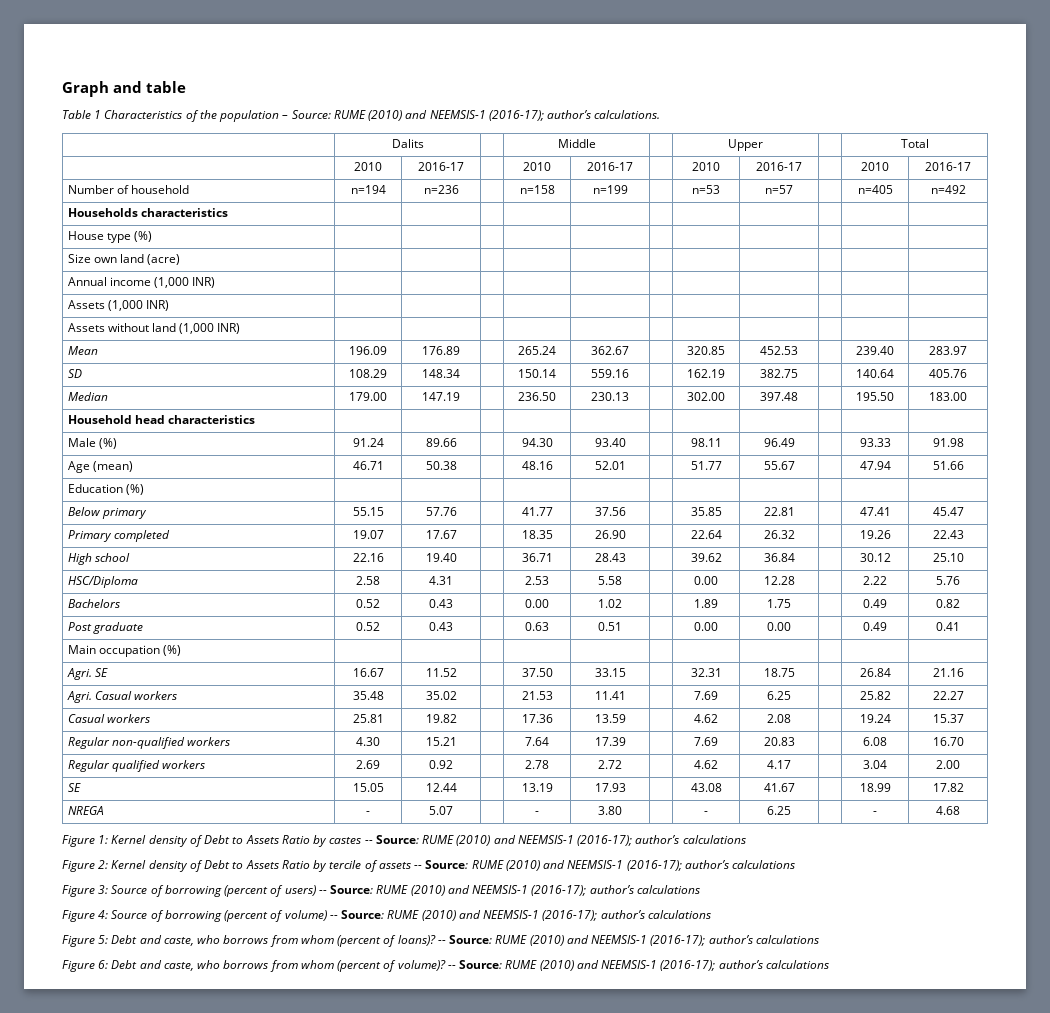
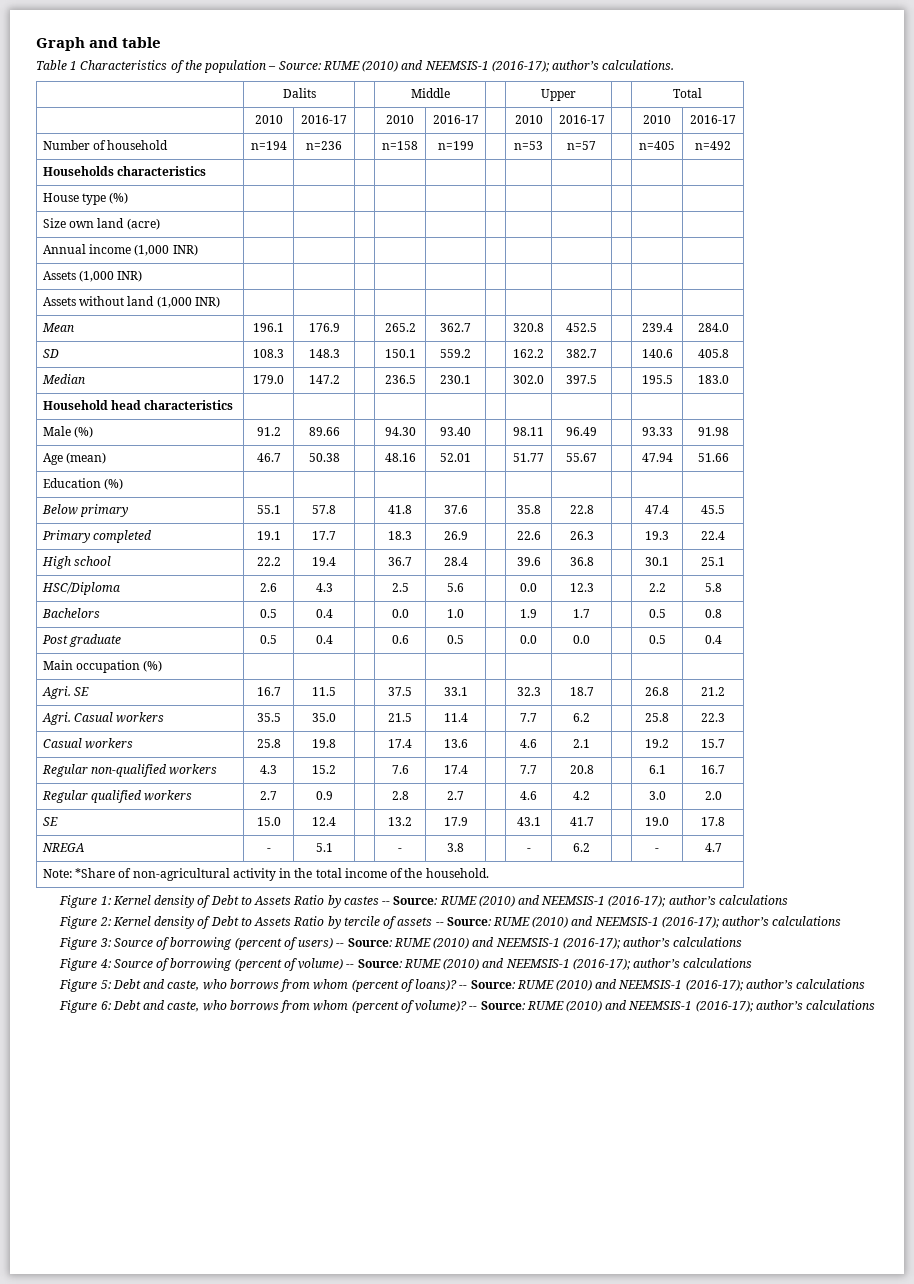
[349,346,387,355] [422,346,460,355] [518,346,556,355] [591,346,629,355] [687,346,725,355] [760,346,798,355] [856,346,894,355] [929,346,967,355] [67,369,82,378] [349,369,387,378] [422,369,460,378] [518,369,556,378] [591,369,629,378] [687,369,725,378] [760,369,798,378] [856,369,894,378] [929,369,967,378] [67,392,108,401] [349,392,387,401] [422,392,460,401] [518,392,556,401] [591,392,629,401] [687,392,725,401] [760,392,798,401] [856,392,894,401] [929,392,967,401] 196.09 | 176.89 | | 265.24 | 362.67 | | 320.85 | 452.53 | | 239.40 | 283.97 // SD | 108.29 | 148.34 | | 150.14 | 559.16 | | 162.19 | 382.75 | | 140.64 | 405.76 // Median | 179.00 | 147.19 | | 236.50 | 230.13 | | 302.00 | 397.48 | | 195.50 | 183.00 -> [253,323,284,332] [308,323,340,332] [384,323,416,332] [440,323,471,332] [513,323,544,332] [566,323,597,332] [641,323,673,332] [697,323,729,332] [42,349,59,358] [253,349,284,358] [308,349,340,358] [384,349,416,358] [440,349,471,358] [513,349,544,358] [566,349,597,358] [641,349,673,358] [697,349,729,358] [41,374,85,384] [253,375,284,384] [308,375,340,384] [384,375,416,384] [440,375,471,384] [513,375,544,384] [566,375,597,384] [641,375,673,384] [697,375,729,384] 196.1 | 176.9 | | 265.2 | 362.7 | | 320.8 | 452.5 | | 239.4 | 284.0 // SD | 108.3 | 148.3 | | 150.1 | 559.2 | | 162.2 | 382.7 | | 140.6 | 405.8 // Median | 179.0 | 147.2 | | 236.5 | 230.1 | | 302.0 | 397.5 | | 195.5 | 183.0
[352,438,384,447] 91.24 -> [256,427,281,436] 91.2
[352,461,384,470] 46.71 -> [256,453,281,462] 46.7
[352,507,384,516] [425,507,457,516] [521,507,553,516] [594,507,626,516] [690,507,722,516] [763,507,795,516] [859,507,891,516] [932,507,964,516] [67,530,170,542] [352,530,384,539] [425,530,457,539] [521,530,553,539] [594,530,626,539] [690,530,722,539] [763,530,795,539] [859,530,891,539] [932,530,964,539] [67,553,130,565] [352,553,384,562] [425,553,457,562] [521,553,553,562] [594,553,626,562] [690,553,722,562] [763,553,795,562] [859,553,891,562] [932,553,964,562] [67,576,138,588] [356,576,380,585] [429,576,453,585] [525,576,549,585] [598,576,622,585] [694,576,718,585] [763,576,795,585] [863,576,887,585] [936,576,960,585] [67,599,120,608] [356,599,380,608] [429,599,453,608] [525,599,549,608] [598,599,622,608] [694,599,718,608] [767,599,791,608] [863,599,887,608] [936,599,960,608] [67,622,143,634] [356,622,380,631] [429,622,453,631] [525,622,549,631] [598,622,622,631] [694,622,718,631] [767,622,791,631] [863,622,887,631] [936,622,960,631] 55.15 | 57.76 | | 41.77 | 37.56 | | 35.85 | 22.81 | | 47.41 | 45.47 // Primary completed | 19.07 | 17.67 | | 18.35 | 26.90 | | 22.64 | 26.32 | | 19.26 | 22.43 // High school | 22.16 | 19.40 | | 36.71 | 28.43 | | 39.62 | 36.84 | | 30.12 | 25.10 // HSC/Diploma | 2.58 | 4.31 | | 2.53 | 5.58 | | 0.00 | 12.28 | | 2.22 | 5.76 // Bachelors | 0.52 | 0.43 | | 0.00 | 1.02 | | 1.89 | 1.75 | | 0.49 | 0.82 // Post graduate | 0.52 | 0.43 | | 0.63 | 0.51 | | 0.00 | 0.00 | | 0.49 | 0.41 -> [256,505,281,514] [312,505,336,514] [388,505,412,514] [443,505,468,514] [516,505,541,514] [569,505,594,514] [645,505,669,514] [701,505,725,514] [41,530,152,543] [256,531,281,540] [312,531,336,540] [388,531,412,540] [443,531,468,540] [516,531,541,540] [569,531,594,540] [645,531,669,540] [701,531,725,540] [41,556,112,569] [256,557,281,566] [312,557,336,566] [388,557,412,566] [443,557,468,566] [516,557,541,566] [569,557,594,566] [645,557,669,566] [701,557,725,566] [41,582,120,595] [260,583,277,592] [315,583,333,592] [391,583,409,592] [447,583,464,592] [520,583,537,592] [569,583,594,592] [648,583,666,592] [704,583,722,592] [41,608,100,618] [260,609,277,618] [315,609,333,618] [391,609,409,618] [447,609,464,618] [520,609,537,618] [573,609,590,618] [648,609,666,618] [704,609,722,618] [41,634,122,647] [260,635,277,644] [315,635,333,644] [391,635,409,644] [447,635,464,644] [520,635,537,644] [573,635,590,644] [648,635,666,644] [704,635,722,644] 55.1 | 57.8 | | 41.8 | 37.6 | | 35.8 | 22.8 | | 47.4 | 45.5 // Primary completed | 19.1 | 17.7 | | 18.3 | 26.9 | | 22.6 | 26.3 | | 19.3 | 22.4 // High school | 22.2 | 19.4 | | 36.7 | 28.4 | | 39.6 | 36.8 | | 30.1 | 25.1 // HSC/Diploma | 2.6 | 4.3 | | 2.5 | 5.6 | | 0.0 | 12.3 | | 2.2 | 5.8 // Bachelors | 0.5 | 0.4 | | 0.0 | 1.0 | | 1.9 | 1.7 | | 0.5 | 0.8 // Post graduate | 0.5 | 0.4 | | 0.6 | 0.5 | | 0.0 | 0.0 | | 0.5 | 0.4
[352,668,384,677] [425,668,457,677] [521,668,553,677] [594,668,626,677] [690,668,722,677] [763,668,795,677] [859,668,891,677] [932,668,964,677] [66,691,177,703] [352,691,384,700] [425,691,457,700] [521,691,553,700] [594,691,626,700] [694,691,718,700] [767,691,791,700] [859,691,891,700] [932,691,964,700] [67,714,150,723] [352,714,384,723] [425,714,457,723] [521,714,553,723] [594,714,626,723] [694,714,718,723] [767,714,791,723] [859,714,891,723] [932,714,964,723] [67,737,230,749] [356,737,380,746] [425,737,457,746] [525,737,549,746] [594,737,626,746] [694,737,718,746] [763,737,795,746] [863,737,887,746] [932,737,964,746] [67,760,205,772] [356,760,380,769] [429,760,453,769] [525,760,549,769] [598,760,622,769] [694,760,718,769] [767,760,791,769] [863,760,887,769] [936,760,960,769] [67,783,81,792] [352,783,384,792] [425,783,457,792] [521,783,553,792] [594,783,626,792] [690,783,722,792] [763,783,795,792] [859,783,891,792] [932,783,964,792] 16.67 | 11.52 | | 37.50 | 33.15 | | 32.31 | 18.75 | | 26.84 | 21.16 // Agri. Casual workers | 35.48 | 35.02 | | 21.53 | 11.41 | | 7.69 | 6.25 | | 25.82 | 22.27 // Casual workers | 25.81 | 19.82 | | 17.36 | 13.59 | | 4.62 | 2.08 | | 19.24 | 15.37 // Regular non-qualified workers | 4.30 | 15.21 | | 7.64 | 17.39 | | 7.69 | 20.83 | | 6.08 | 16.70 // Regular qualified workers | 2.69 | 0.92 | | 2.78 | 2.72 | | 4.62 | 4.17 | | 3.04 | 2.00 // SE | 15.05 | 12.44 | | 13.19 | 17.93 | | 43.08 | 41.67 | | 18.99 | 17.82 -> [256,687,281,696] [312,687,336,696] [388,687,412,696] [443,687,468,696] [516,687,541,696] [569,687,594,696] [645,687,669,696] [701,687,725,696] [41,712,165,725] [256,713,281,722] [312,713,336,722] [388,713,412,722] [443,713,468,722] [520,713,537,722] [573,713,590,722] [645,713,669,722] [701,713,725,722] [42,738,134,749] [256,739,281,748] [312,739,336,748] [388,739,412,748] [443,739,468,748] [520,739,537,748] [573,739,590,748] [645,739,669,748] [701,739,725,748] [41,764,218,777] [260,765,277,774] [312,765,336,774] [391,765,409,774] [443,765,468,774] [520,765,537,774] [569,765,594,774] [648,765,666,774] [701,765,725,774] [41,790,193,803] [260,791,277,800] [315,791,333,800] [391,791,409,800] [447,791,464,800] [520,791,537,800] [573,791,590,800] [648,791,666,800] [704,791,722,800] [42,817,58,826] [256,817,281,826] [312,817,336,826] [388,817,412,826] [443,817,468,826] [516,817,541,826] [569,817,594,826] [645,817,669,826] [701,817,725,826] 16.7 | 11.5 | | 37.5 | 33.1 | | 32.3 | 18.7 | | 26.8 | 21.2 // Agri. Casual workers | 35.5 | 35.0 | | 21.5 | 11.4 | | 7.7 | 6.2 | | 25.8 | 22.3 // Casual workers | 25.8 | 19.8 | | 17.4 | 13.6 | | 4.6 | 2.1 | | 19.2 | 15.7 // Regular non-qualified workers | 4.3 | 15.2 | | 7.6 | 17.4 | | 7.7 | 20.8 | | 6.1 | 16.7 // Regular qualified workers | 2.7 | 0.9 | | 2.8 | 2.7 | | 4.6 | 4.2 | | 3.0 | 2.0 // SE | 15.0 | 12.4 | | 13.2 | 17.9 | | 43.1 | 41.7 | | 19.0 | 17.8
[429,806,453,815] [535,811,539,815] [598,806,622,815] [704,811,708,815] [767,806,791,815] [873,811,877,815] [936,806,960,815] 5.07 | | - | 3.80 | | - | 6.25 | | - | 4.68 -> [315,843,333,852] [398,848,402,852] [447,843,464,852] [526,848,531,852] [573,843,590,852] [655,848,659,852] [704,843,722,852] [42,868,489,881] 5.1 | | - | 3.8 | | - | 6.2 | | - | 4.7 // Note: *Share of non-agricultural activity in the total income of the household.

